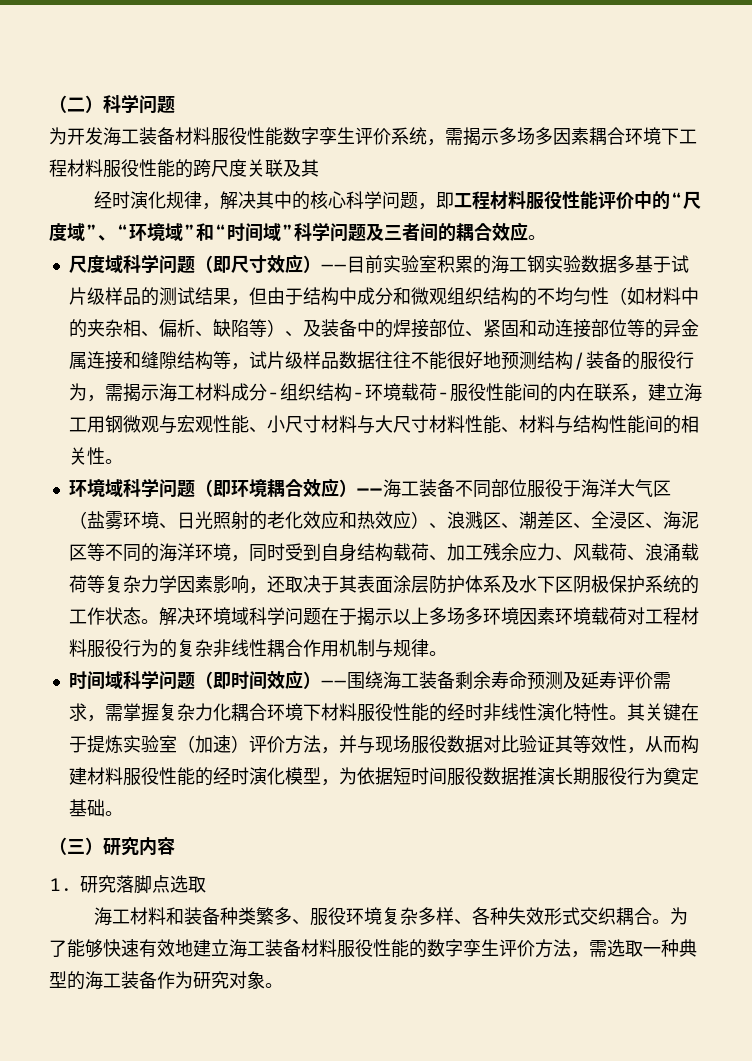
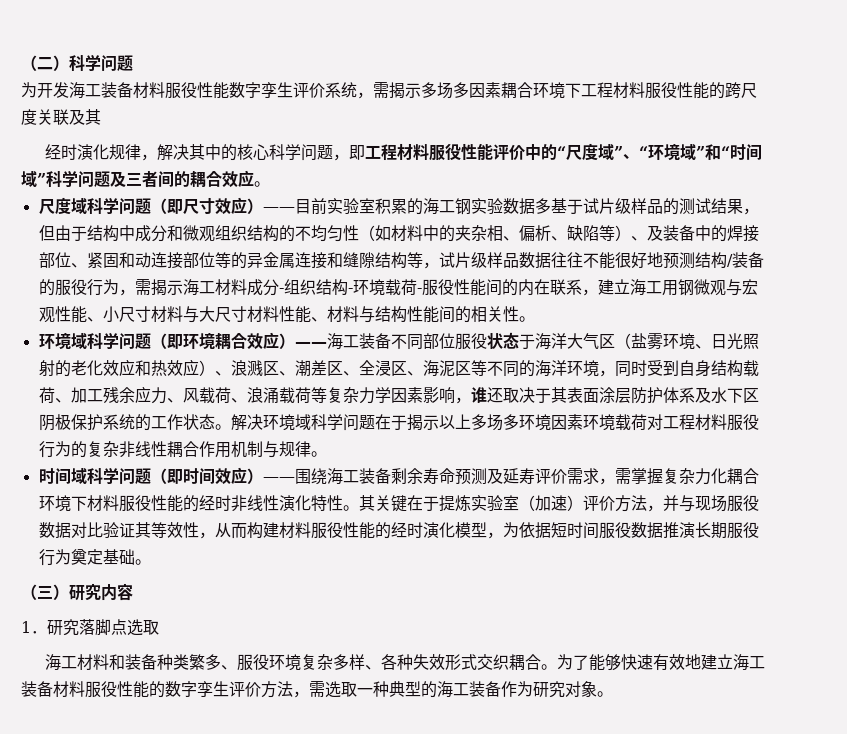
(563, 488) none -> [486,332,519,349] 状态
(267, 590) none -> [470,387,487,403] 谁

